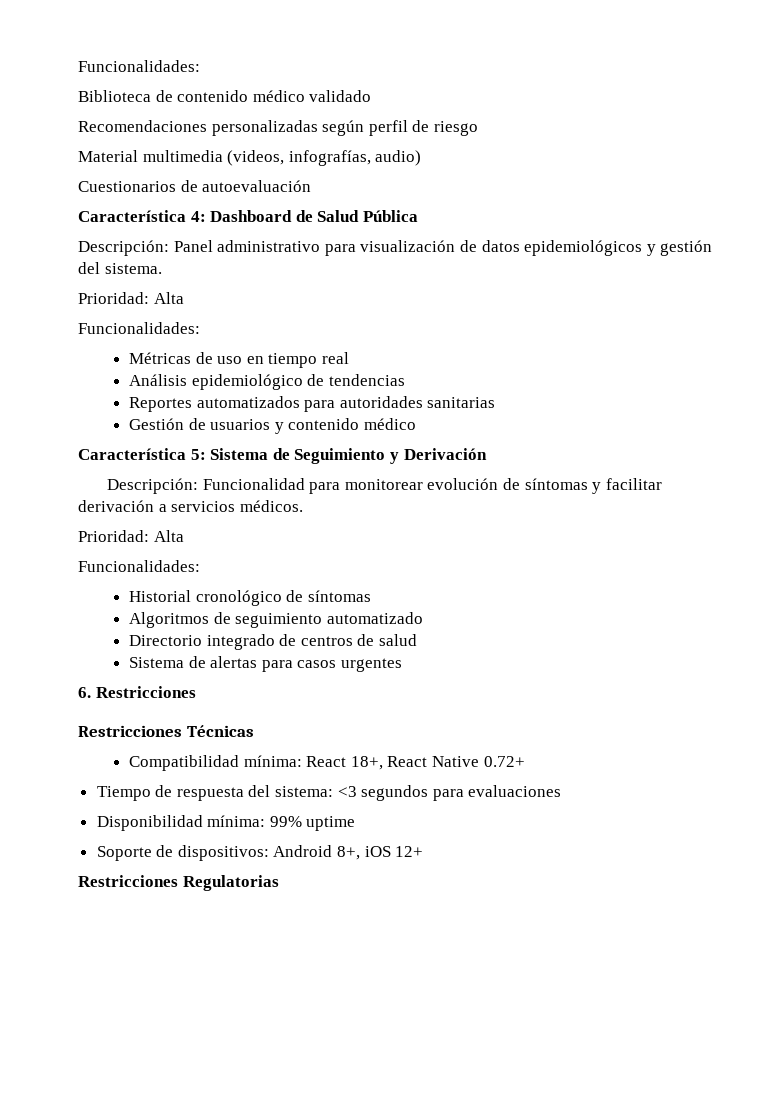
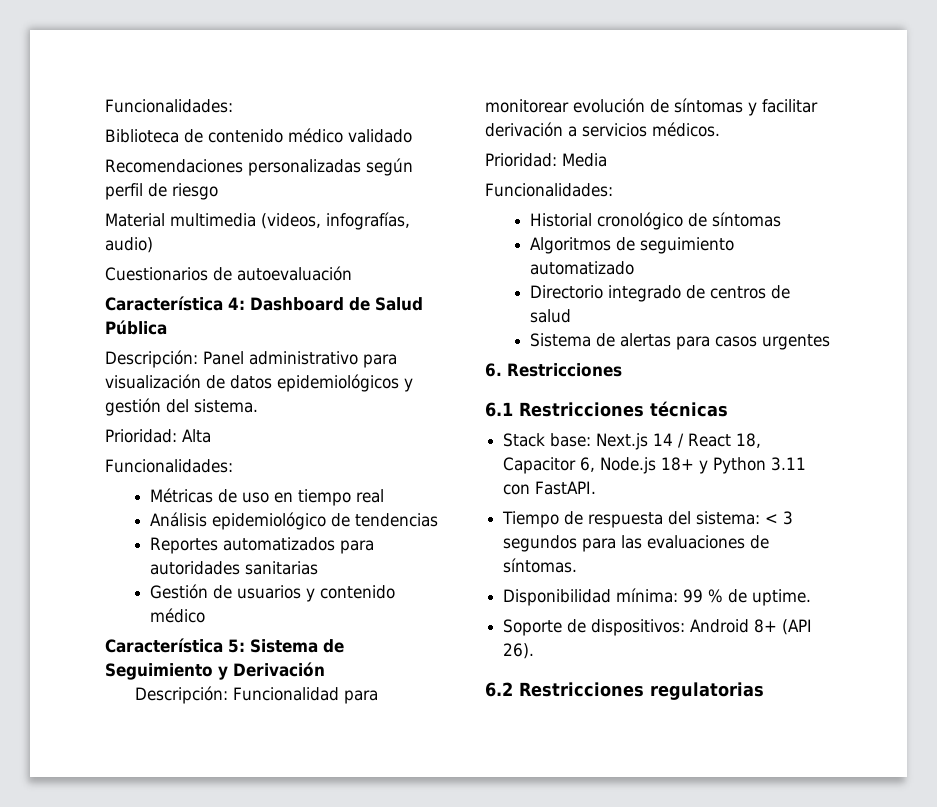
[153,530,184,542] Alta -> [562,153,607,167] Media
[78,725,254,737] [128,755,525,771] Restricciones Técnicas // Compatibilidad mínima: React 18+, React Native 0.72+ -> [485,401,728,417] [503,433,762,450] [503,457,807,474] [503,481,597,495] 6.1 Restricciones técnicas // Stack base: Next.js 14 / React 18, Capacitor 6, Node.js 18+ y Python 3.11 con FastAPI.
[337,786,357,797] <3 -> [765,511,794,525] < 3
(464, 795) none -> [621,535,643,549] las
(562, 791) none -> [750,535,770,549] [503,558,578,573] de síntomas.
[269,816,356,831] 99% uptime -> [683,589,812,606] 99 % de uptime.
[337,846,424,860] [78,875,279,891] 8+, iOS 12+ // Restricciones Regulatorias -> [754,619,813,635] [503,643,535,659] [485,682,764,700] 8+ (API 26). // 6.2 Restricciones regulatorias

